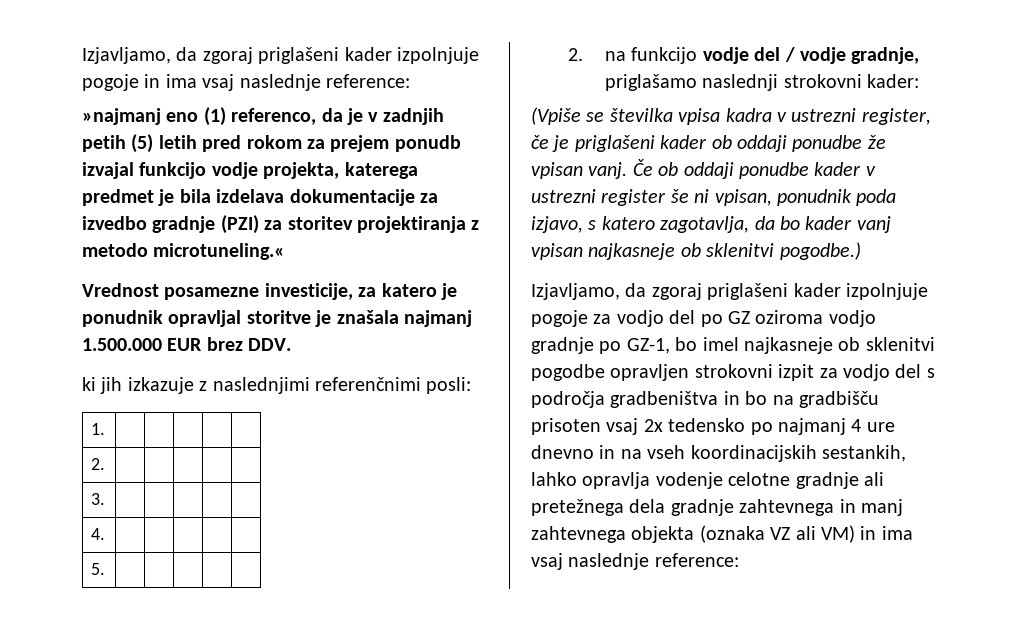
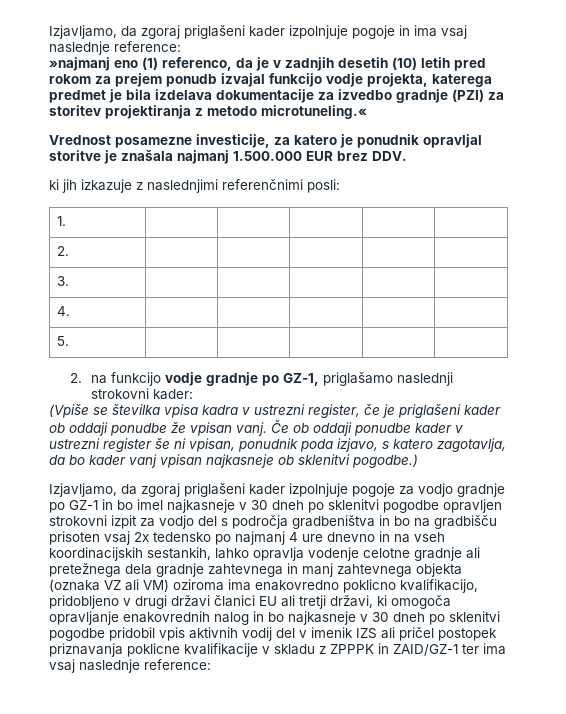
[82,134,154,153] petih (5) -> [338,57,417,70] desetih (10)
[754,47,920,64] del / vodje gradnje, -> [205,372,319,386] gradnje po GZ-1,
[669,310,876,327] [531,337,861,354] del po GZ oziroma vodjo gradnje po GZ-1, bo imel najkasneje ob -> [457,483,505,497] [49,499,324,513] gradnje po GZ-1 in bo imel najkasneje v 30 dneh po
[860,526,877,540] in -> [173,579,478,593] [49,595,451,609] [49,611,500,625] [49,627,497,641] [49,643,479,657] oziroma ima enakovredno poklicno kvalifikacijo, pridobljeno v drugi državi članici EU ali tretji državi, ki omogoča opravljanje enakovrednih nalog in bo najkasneje v 30 dneh po sklenitvi pogodbe pridobil vpis aktivnih vodij del v imenik IZS ali pričel postopek priznavanja poklicne kvalifikacije v skladu z ZPPPK in ZAID/GZ-1 ter

